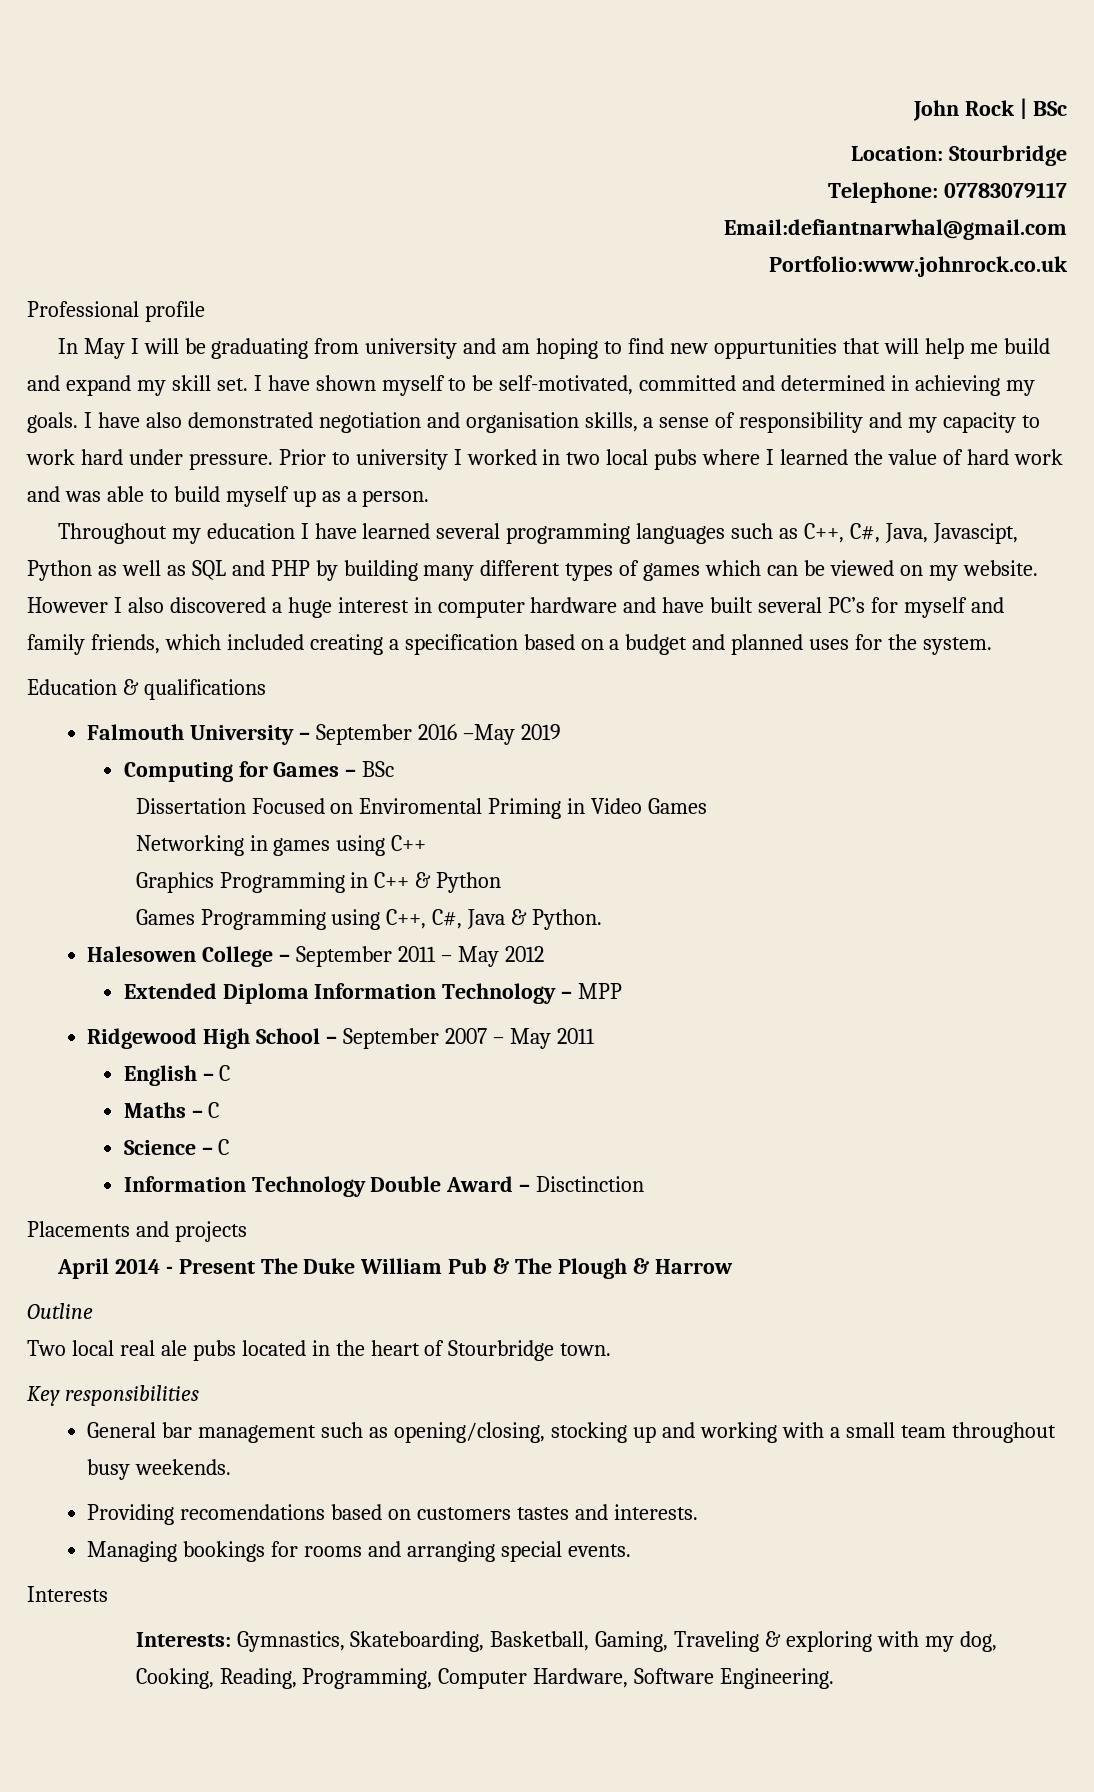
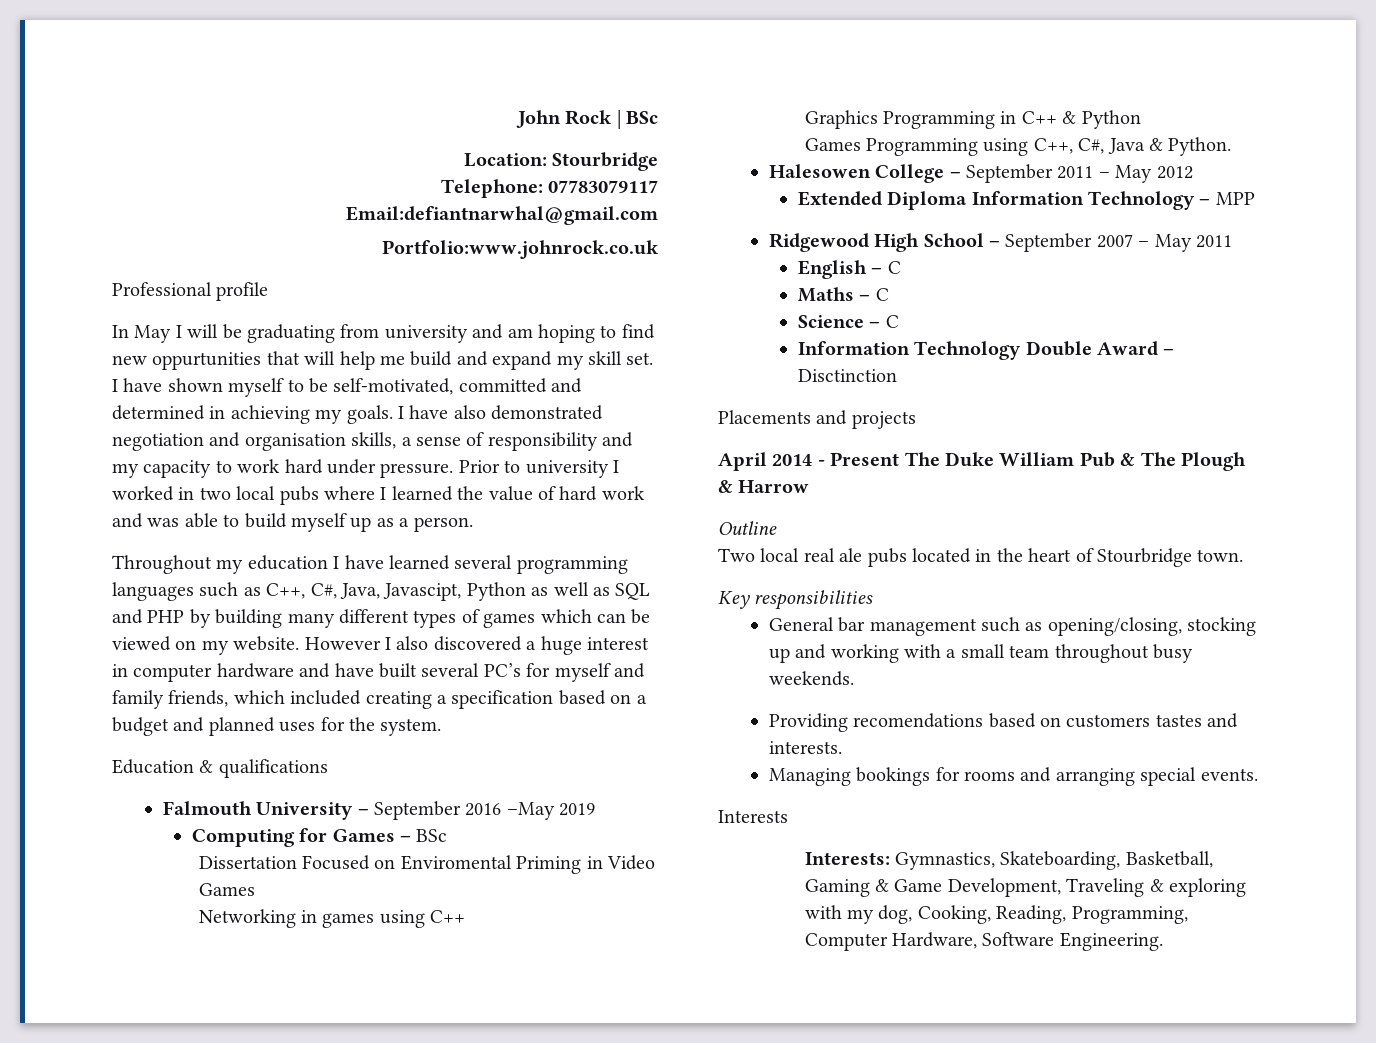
[595,1631,669,1652] Gaming, -> [804,878,1061,897] Gaming & Game Development,

